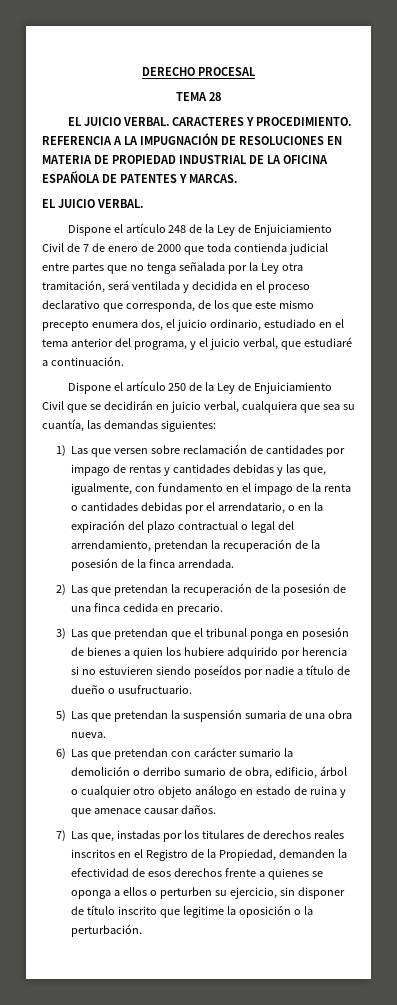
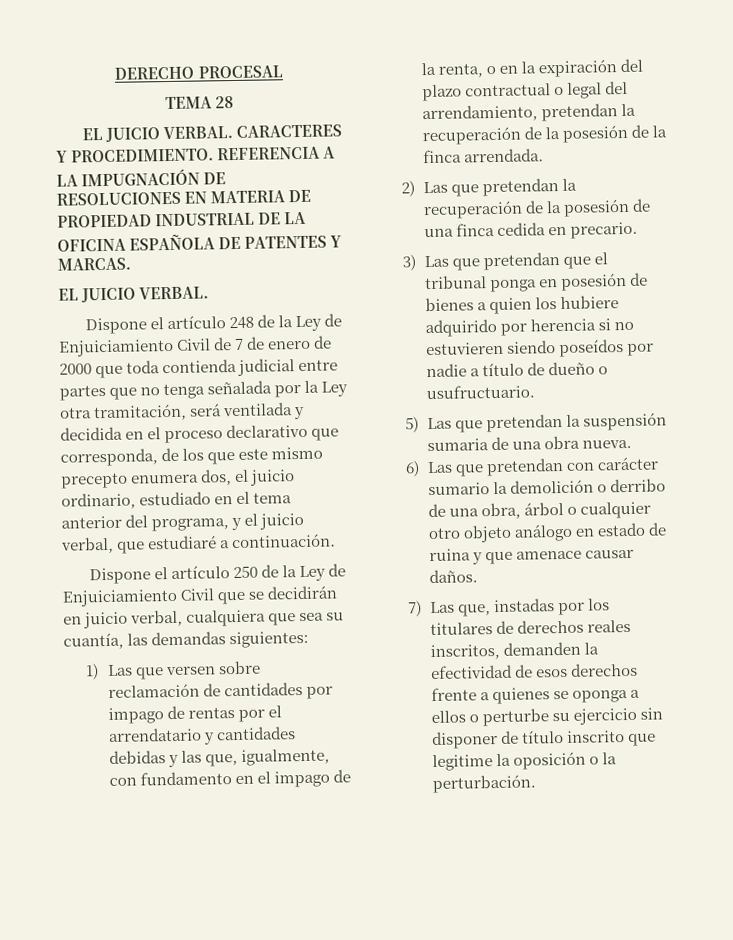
(162, 469) none -> [237,705,282,723] [107,727,202,742] por el arrendatario
[324,484,352,492] [71,502,286,514] renta o cantidades debidas por el arrendatario, -> [437,63,483,78] renta,
[184,767,318,779] sumario de obra, edificio, -> [427,502,521,520] de una obra,
[71,849,277,861] inscritos en el Registro de la Propiedad, -> [429,643,500,661] inscritos,
[160,887,278,899] perturben su ejercicio, -> [481,707,637,727] perturbe su ejercicio

